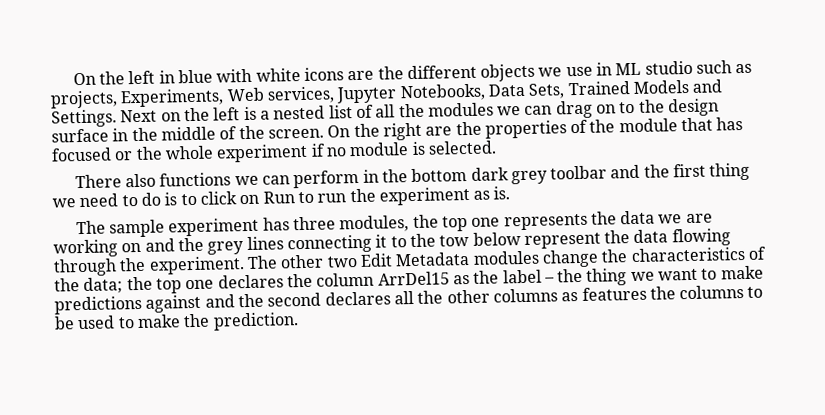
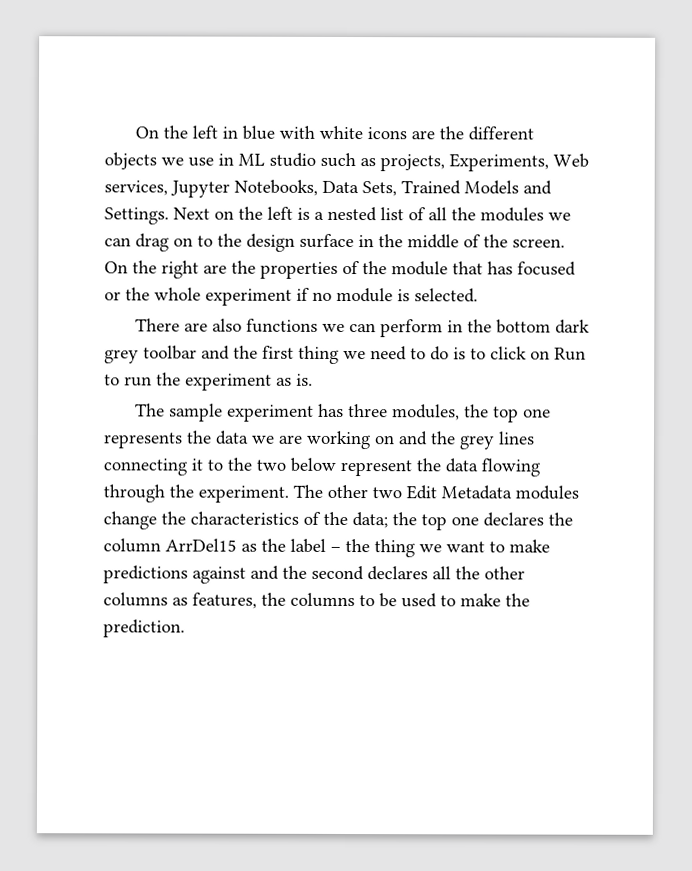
(122, 181) none -> [183,322,208,332] are
[439,234,470,247] tow -> [256,459,286,471] two
[581,286,647,301] features -> [192,592,257,609] features,

